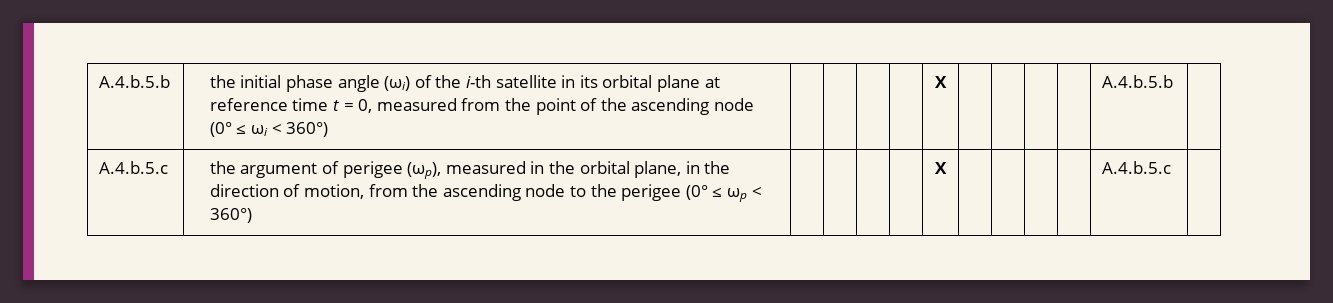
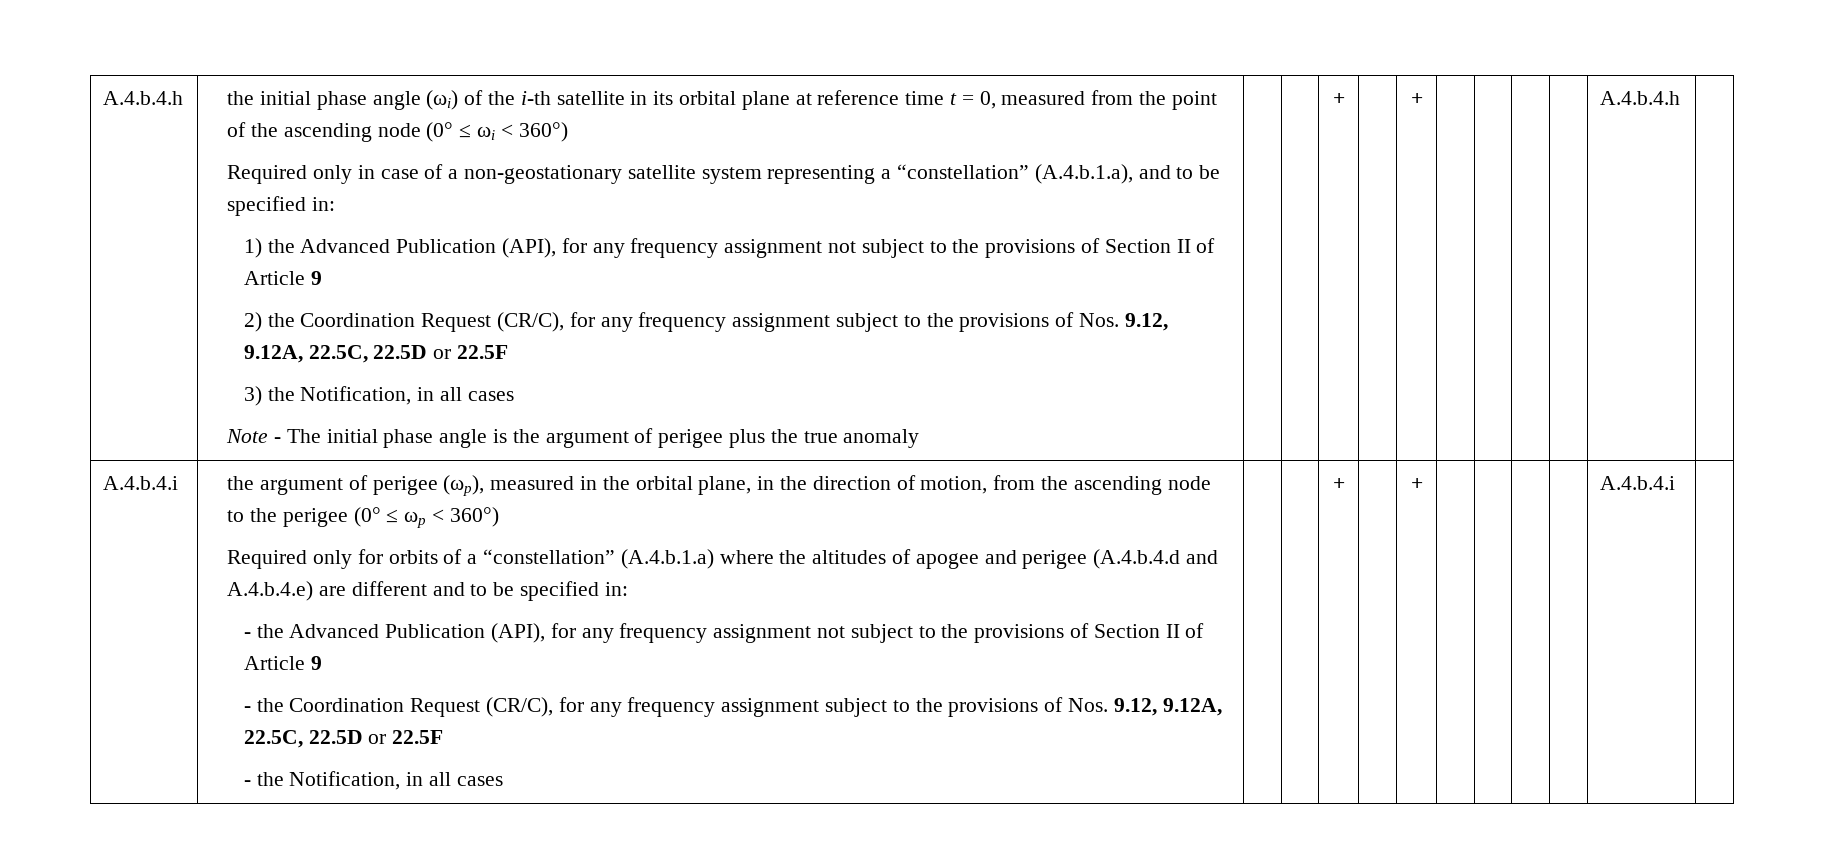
[99,75,171,88] A.4.b.5.b -> [103,91,184,105] A.4.b.4.h
[935,76,947,88] [1102,75,1174,88] [99,161,169,174] | | | | | X | | | | | A.4.b.5.b | // A.4.b.5.c -> [227,164,1221,184] [227,196,335,216] [243,238,1216,258] [243,271,322,285] [243,312,1168,332] [243,345,508,363] [243,386,514,406] [226,428,920,448] [1332,93,1345,105] [1410,93,1423,105] [1600,91,1681,105] [103,476,179,490] // Required only in case of a non-geostationary satellite system representing a “constellation” (A.4.b.1.a), and to be specified in: // 1) the Advanced Publication (API), for any frequency assignment not subject to the provisions of Section II of Article 9 // 2) the Coordination Request (CR/C), for any frequency assignment subject to the provisions of Nos. 9.12, 9.12A, 22.5C, 22.5D or 22.5F // 3) the Notification, in all cases // Note - The initial phase angle is the argument of perigee plus the true anomaly | | | + | | + | | | | | A.4.b.4.h | // A.4.b.4.i
[935,162,947,174] [1102,161,1172,174] | | | | | X | | | | | A.4.b.5.c -> [227,549,1218,569] [227,581,628,601] [243,623,1205,643] [243,656,322,670] [243,697,1222,717] [243,730,444,748] [243,771,503,790] [1332,478,1345,490] [1410,478,1423,490] [1600,476,1676,490] // Required only for orbits of a “constellation” (A.4.b.1.a) where the altitudes of apogee and perigee (A.4.b.4.d and A.4.b.4.e) are different and to be specified in: // - the Advanced Publication (API), for any frequency assignment not subject to the provisions of Section II of Article 9 // - the Coordination Request (CR/C), for any frequency assignment subject to the provisions of Nos. 9.12, 9.12A, 22.5C, 22.5D or 22.5F // - the Notification, in all cases | | | + | | + | | | | | A.4.b.4.i

